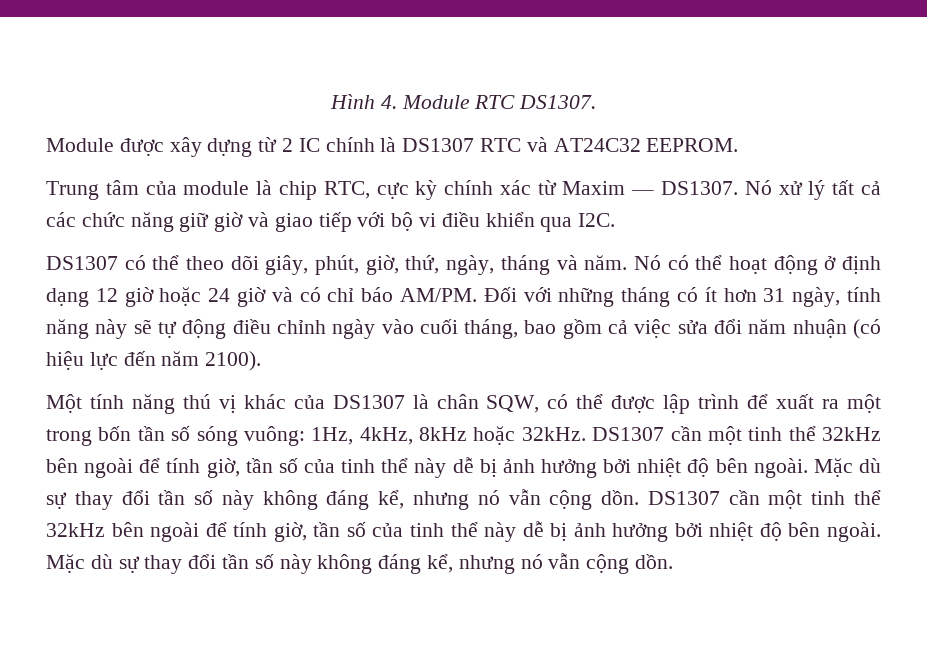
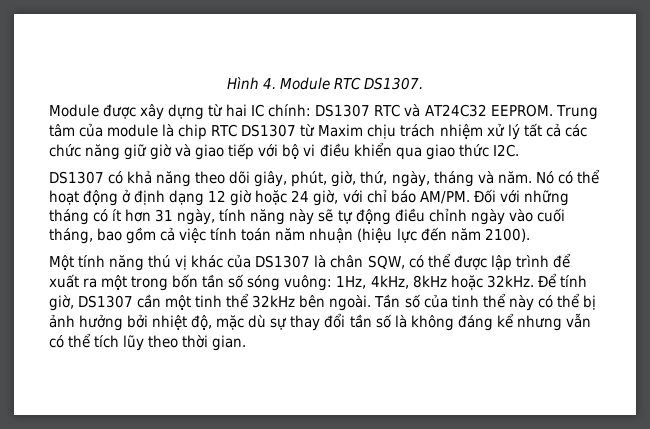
[282,137,397,152] 2 IC chính là -> [226,104,312,117] hai IC chính:
(739, 145) // -> (553, 110) none
[323,180,772,200] RTC, cực kỳ chính xác từ Maxim — DS1307. Nó -> [211,124,483,139] RTC DS1307 từ Maxim chịu trách nhiệm
(573, 224) none -> [425,144,489,160] giao thức
[152,255,180,270] thể -> [127,170,192,187] khả năng
[237,287,321,307] giờ và có -> [313,190,363,206] giờ, với
[677,319,881,339] [46,351,84,370] sửa đổi năm nhuận (có hiệu -> [210,228,393,243] tính toán năm nhuận (hiệu
[592,426,881,445] [46,457,881,478] [46,489,882,510] [46,521,881,542] [46,553,674,574] DS1307 cần một tinh thể 32kHz bên ngoài để tính giờ, tần số của tinh thể này dễ bị ảnh hưởng bởi nhiệt độ bên ngoài. Mặc dù sự thay đổi tần số này không đáng kể, nhưng nó vẫn cộng dồn. DS1307 cần một tinh thể 32kHz bên ngoài để tính giờ, tần số của tinh thể này dễ bị ảnh hưởng bởi nhiệt độ bên ngoài. Mặc dù sự thay đổi tần số này không đáng kể, nhưng nó vẫn cộng dồn. -> [537,273,587,288] [49,293,596,311] [49,313,591,331] [49,333,247,351] Để tính giờ, DS1307 cần một tinh thể 32kHz bên ngoài. Tần số của tinh thể này có thể bị ảnh hưởng bởi nhiệt độ, mặc dù sự thay đổi tần số là không đáng kể nhưng vẫn có thể tích lũy theo thời gian.

